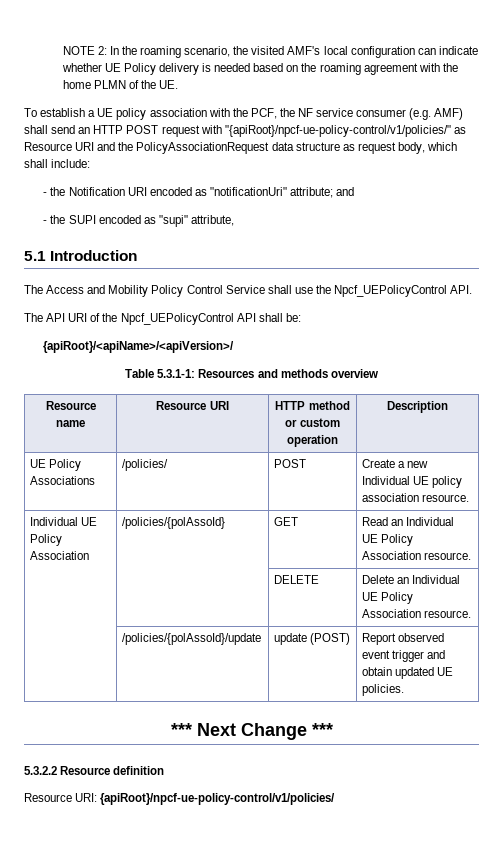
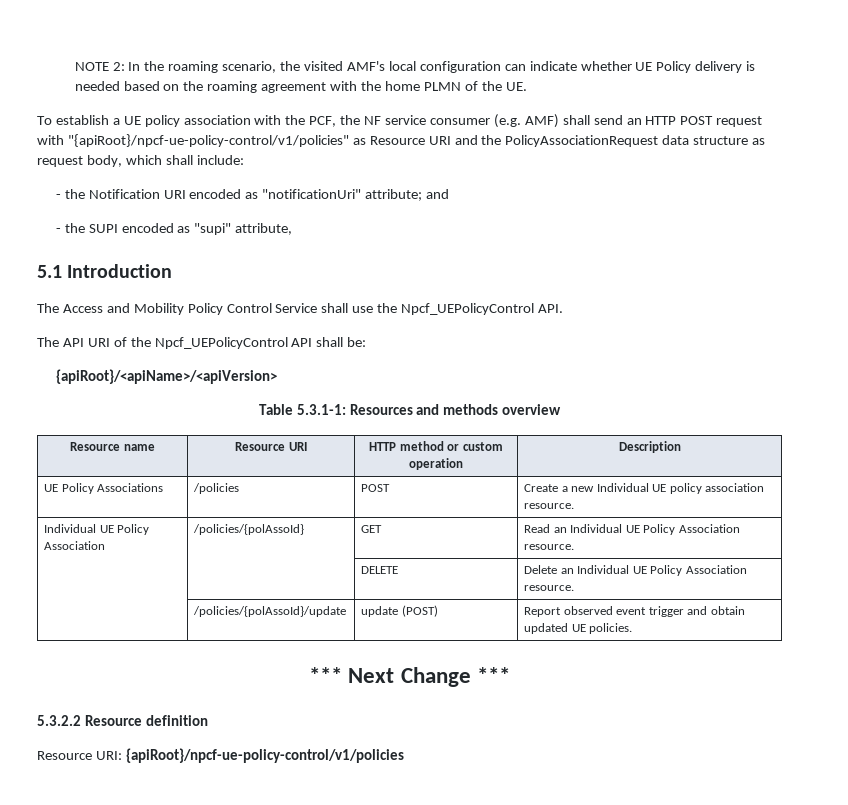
[224,125,451,137] "{apiRoot}/npcf-ue-policy-control/v1/policies/" -> [67,134,349,147] "{apiRoot}/npcf-ue-policy-control/v1/policies"
[43,341,235,353] {apiRoot}/<apiName>/<apiVersion>/ -> [55,369,277,384] {apiRoot}/<apiName>/<apiVersion>
[121,459,168,471] /policies/ -> [193,483,240,494] /policies
[100,793,336,805] {apiRoot}/npcf-ue-policy-control/v1/policies/ -> [125,748,404,763] {apiRoot}/npcf-ue-policy-control/v1/policies

